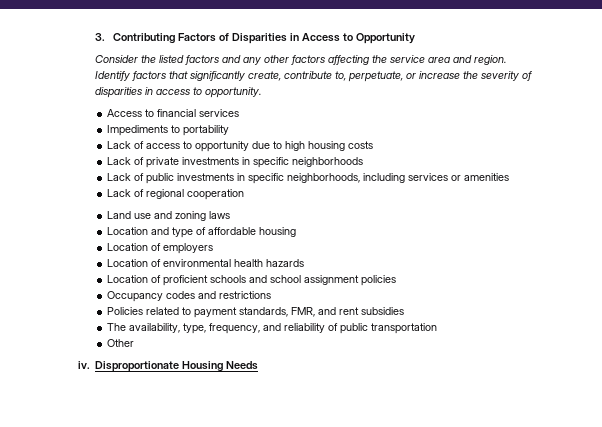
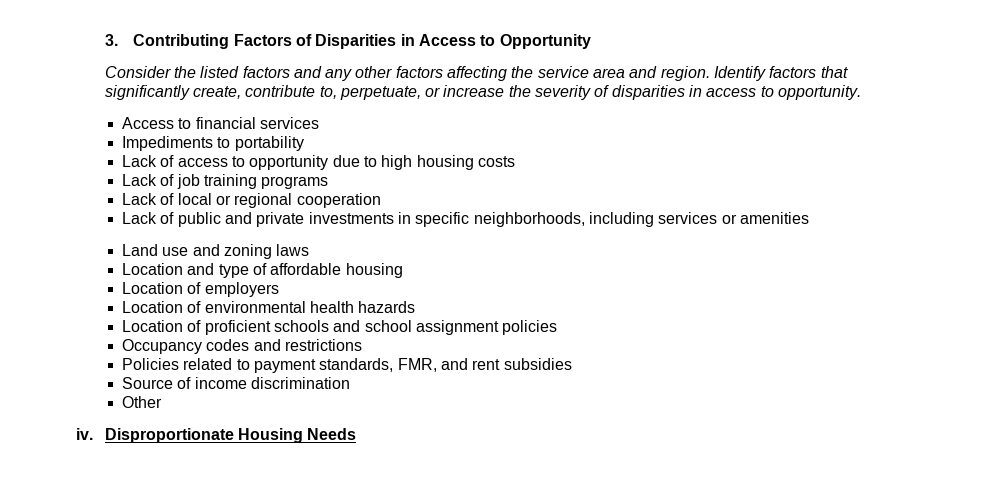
[146,157,364,168] private investments in specific neighborhoods -> [176,174,329,189] [122,193,381,208] job training programs // Lack of local or regional cooperation
(175, 178) none -> [225,212,305,227] and private
[107,189,245,200] // Lack of regional cooperation -> (809, 218) none
[107,323,438,334] The availability, type, frequency, and reliability of public transportation -> [122,377,351,389] Source of income discrimination

